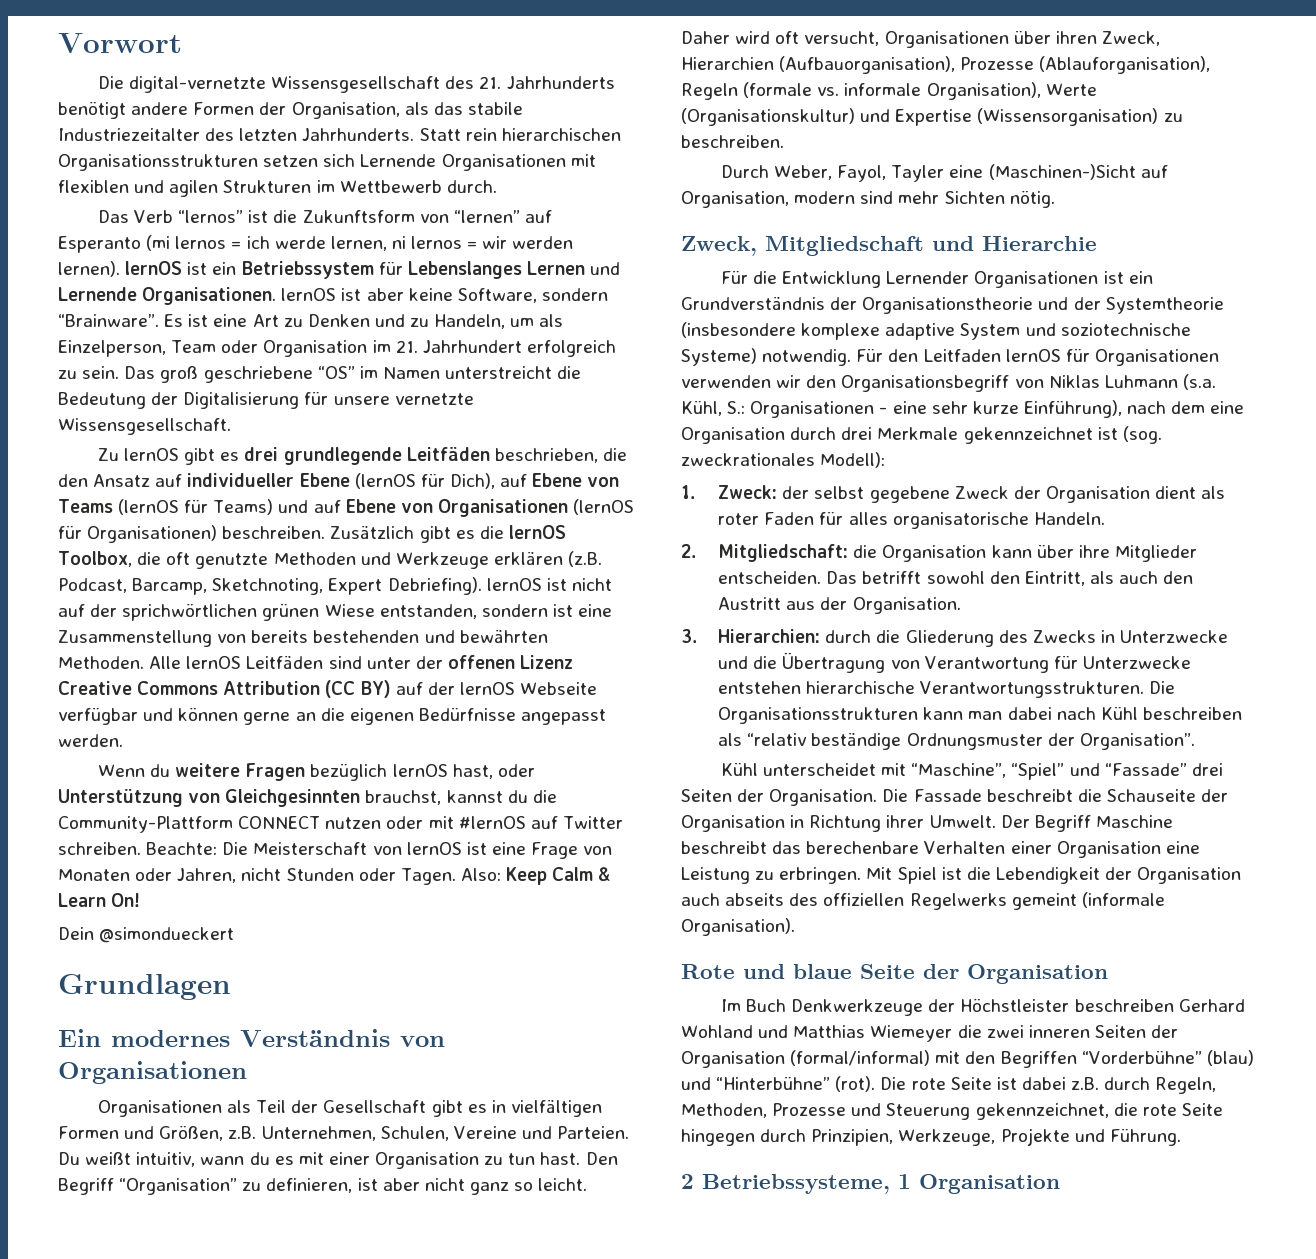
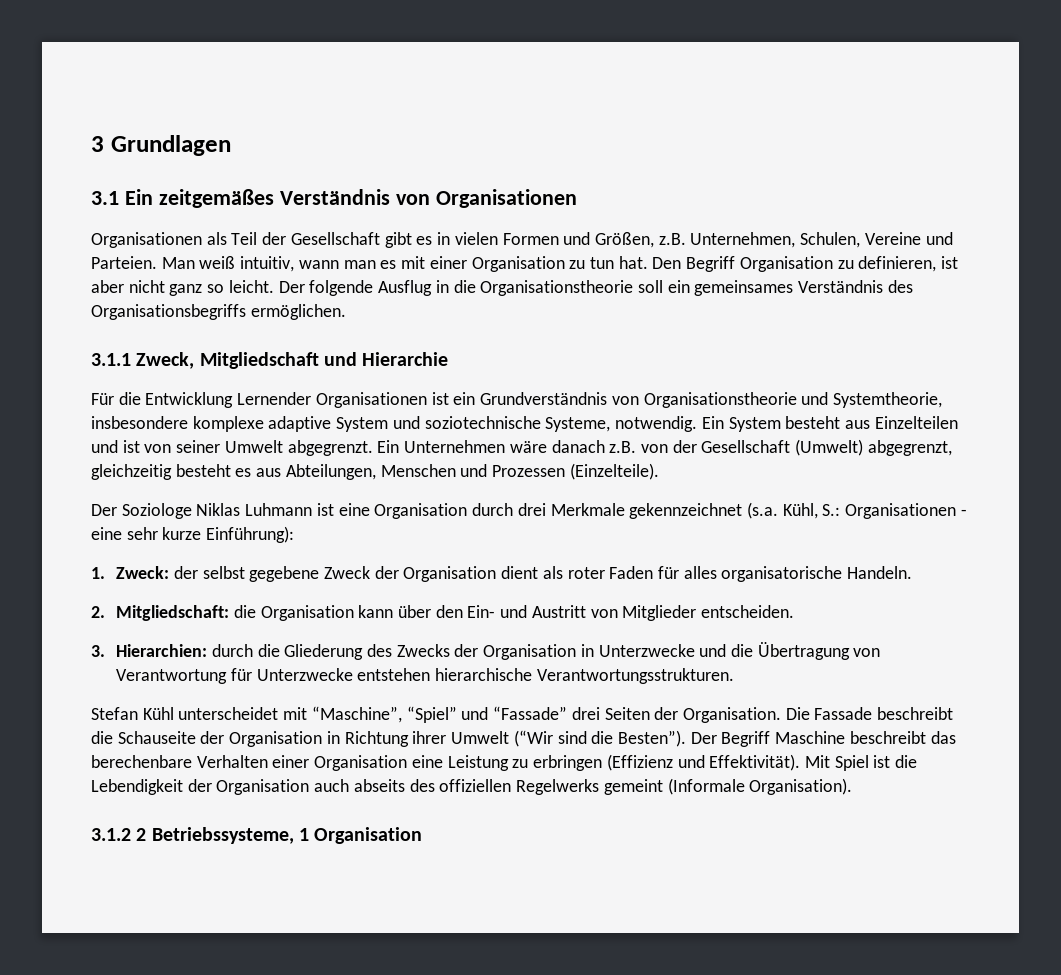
[58,33,182,53] [97,76,615,93] [58,101,523,119] [58,128,621,141] [58,154,596,171] [58,180,497,197] [97,210,552,223] [58,235,574,253] [58,261,621,279] [58,287,608,305] [58,314,564,329] [58,340,616,357] [58,366,582,383] [58,392,474,409] [58,418,231,435] [97,447,627,465] [58,473,620,489] [58,499,635,517] [58,525,566,543] [58,551,603,569] [58,577,612,595] [58,603,613,621] [58,630,548,647] [58,655,574,669] [58,680,598,698] [58,707,607,725] [58,734,123,747] [97,763,535,781] [58,789,557,807] [58,816,623,833] [58,842,613,859] [58,867,611,885] [58,893,141,907] [58,927,235,943] [58,974,231,1000] [58,1029,230,1047] Vorwort // Die digital-vernetzte Wissensgesellschaft des 21. Jahrhunderts benötigt andere Formen der Organisation, als das stabile Industriezeitalter des letzten Jahrhunderts. Statt rein hierarchischen Organisationsstrukturen setzen sich Lernende Organisationen mit flexiblen und agilen Strukturen im Wettbewerb durch. // Das Verb “lernos” ist die Zukunftsform von “lernen” auf Esperanto (mi lernos = ich werde lernen, ni lernos = wir werden lernen). lernOS ist ein Betriebssystem für Lebenslanges Lernen und Lernende Organisationen. lernOS ist aber keine Software, sondern “Brainware”. Es ist eine Art zu Denken und zu Handeln, um als Einzelperson, Team oder Organisation im 21. Jahrhundert erfolgreich zu sein. Das groß geschriebene “OS” im Namen unterstreicht die Bedeutung der Digitalisierung für unsere vernetzte Wissensgesellschaft. // Zu lernOS gibt es drei grundlegende Leitfäden beschrieben, die den Ansatz auf individueller Ebene (lernOS für Dich), auf Ebene von Teams (lernOS für Teams) und auf Ebene von Organisationen (lernOS für Organisationen) beschreiben. Zusätzlich gibt es die lernOS Toolbox, die oft genutzte Methoden und Werkzeuge erklären (z.B. Podcast, Barcamp, Sketchnoting, Expert Debriefing). lernOS ist nicht auf der sprichwörtlichen grünen Wiese entstanden, sondern ist eine Zusammenstellung von bereits bestehenden und bewährten Methoden. Alle lernOS Leitfäden sind unter der offenen Lizenz Creative Commons Attribution (CC BY) auf der lernOS Webseite verfügbar und können gerne an die eigenen Bedürfnisse angepasst werden. // Wenn du weitere Fragen bezüglich lernOS hast, oder Unterstützung von Gleichgesinnten brauchst, kannst du die Community-Plattform CONNECT nutzen oder mit #lernOS auf Twitter schreiben. Beachte: Die Meisterschaft von lernOS ist eine Frage von Monaten oder Jahren, nicht Stunden oder Tagen. Also: Keep Calm & Learn On! // Dein @simondueckert // Grundlagen // Ein modernes -> [91,135,231,156] [91,189,274,208] 3 Grundlagen // 3.1 Ein zeitgemäßes
[510,1100,602,1117] vielfältigen -> [454,232,498,245] vielen
[58,1152,132,1165] Du weißt -> [161,256,236,269] Man weiß
[249,1152,270,1165] du -> [343,260,376,269] man
[540,1152,581,1165] hast. -> [618,256,648,269] hat.
[119,1178,238,1195] “Organisation” -> [739,256,833,272] Organisation
[681,31,1160,48] [681,56,1211,74] [681,82,1097,100] [681,108,1183,126] [681,135,784,148] [720,164,1168,182] [681,190,1055,208] Daher wird oft versucht, Organisationen über ihren Zweck, Hierarchien (Aufbauorganisation), Prozesse (Ablauforganisation), Regeln (formale vs. informale Organisation), Werte (Organisationskultur) und Expertise (Wissensorganisation) zu beschreiben. // Durch Weber, Fayol, Tayler eine (Maschinen-)Sicht auf Organisation, modern sind mehr Sichten nötig. // -> [278,280,913,296] [91,304,346,320] [91,353,131,366] Der folgende Ausflug in die Organisationstheorie soll ein gemeinsames Verständnis des Organisationsbegriffs ermöglichen. // 3.1.1
[830,297,858,310] der -> [611,396,639,405] von
[1073,297,1224,314] [681,322,796,338] der Systemtheorie (insbesondere -> [832,392,942,408] [91,416,188,429] Systemtheorie, insbesondere
[681,348,1219,366] [681,375,1178,392] Systeme) notwendig. Für den Leitfaden lernOS für Organisationen verwenden wir den Organisationsbegriff von Niklas Luhmann -> [545,416,958,432] [91,439,952,456] [91,463,659,480] [91,503,743,519] Systeme, notwendig. Ein System besteht aus Einzelteilen und ist von seiner Umwelt abgegrenzt. Ein Unternehmen wäre danach z.B. von der Gesellschaft (Umwelt) abgegrenzt, gleichzeitig besteht es aus Abteilungen, Menschen und Prozessen (Einzelteile). // Der Soziologe Niklas Luhmann ist eine Organisation durch drei Merkmale gekennzeichnet
[1023,400,1245,418] [681,426,1162,444] [681,452,886,468] Einführung), nach dem eine Organisation durch drei Merkmale gekennzeichnet ist (sog. zweckrationales Modell): -> [206,526,295,543] Einführung):
[1078,545,1197,562] [718,571,1194,586] [718,597,961,614] ihre Mitglieder entscheiden. Das betrifft sowohl den Eintritt, als auch den Austritt aus der Organisation. -> [435,605,795,621] den Ein- und Austritt von Mitglieder entscheiden.
(1096, 636) none -> [454,644,577,660] der Organisation
[1149,681,1176,694] [718,707,1242,724] [718,733,1195,750] Die Organisationsstrukturen kann man dabei nach Kühl beschreiben als “relativ beständige Ordnungsmuster der Organisation”. // -> [91,707,138,720] // Stefan
[929,815,996,828] Umwelt. -> [451,730,686,747] Umwelt (“Wir sind die Besten”).
[779,867,862,884] erbringen. -> [533,754,801,771] erbringen (Effizienz und Effektivität).
[1081,892,1165,908] (informale -> [667,778,745,795] (Informale
[681,964,1108,984] [720,998,1245,1016] [681,1025,1179,1042] [681,1050,1254,1068] [681,1076,1217,1094] [681,1103,1223,1120] [681,1128,1181,1146] Rote und blaue Seite der Organisation // Im Buch Denkwerkzeuge der Höchstleister beschreiben Gerhard Wohland und Matthias Wiemeyer die zwei inneren Seiten der Organisation (formal/informal) mit den Begriffen “Vorderbühne” (blau) und “Hinterbühne” (rot). Die rote Seite ist dabei z.B. durch Regeln, Methoden, Prozesse und Steuerung gekennzeichnet, die rote Seite hingegen durch Prinzipien, Werkzeuge, Projekte und Führung. // -> [91,828,131,841] 3.1.2

